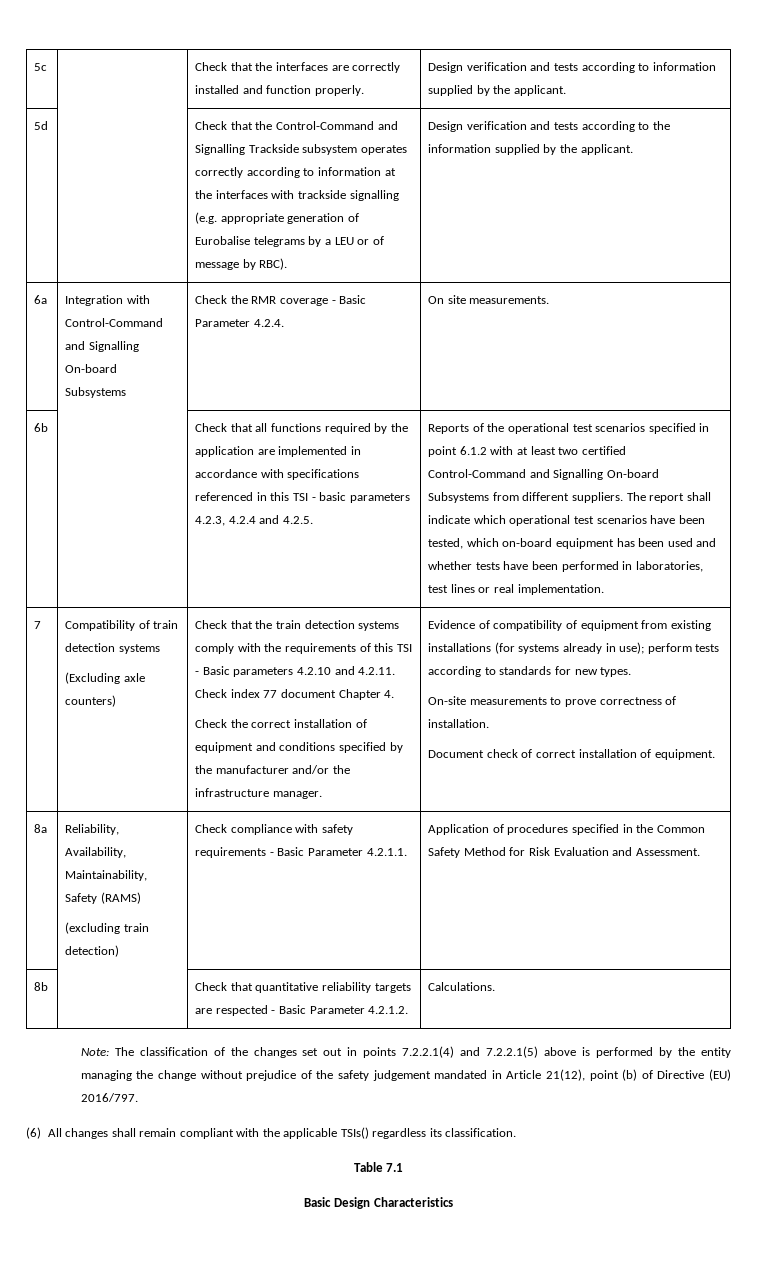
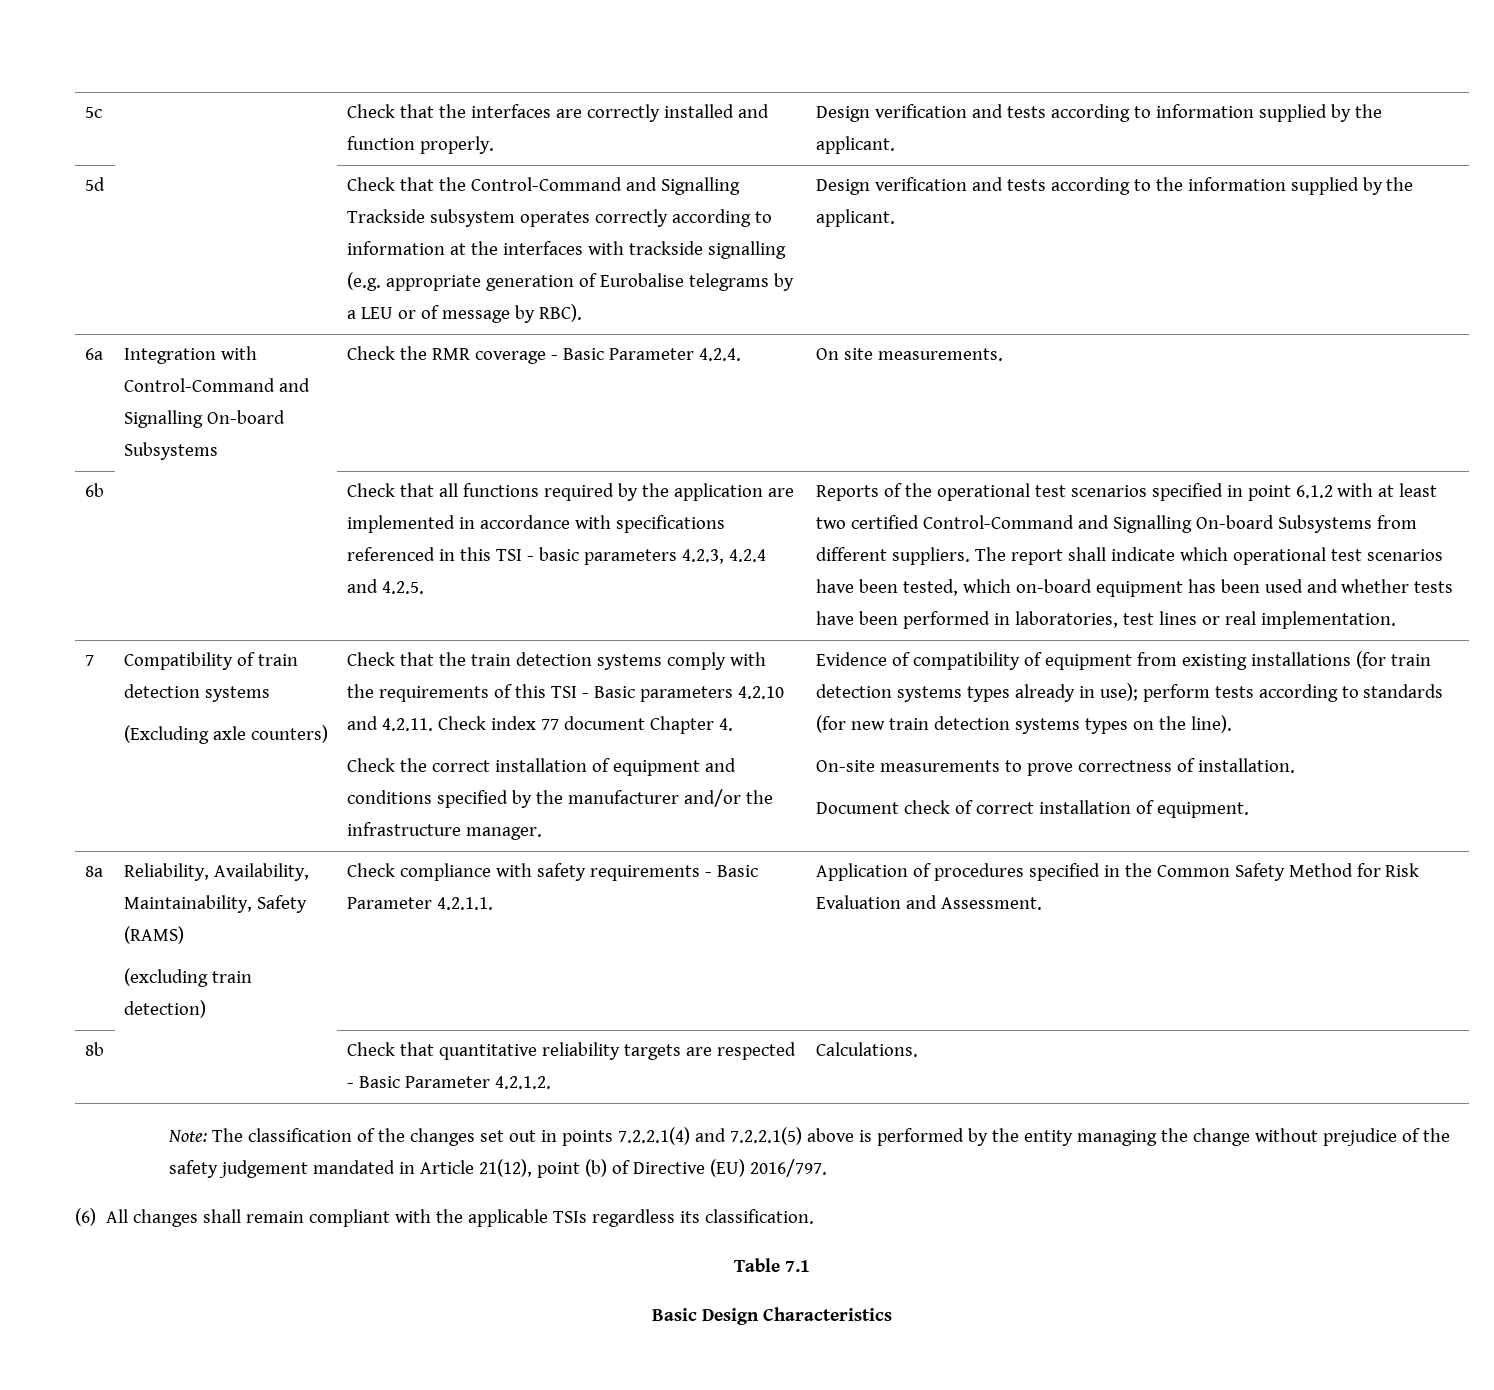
[518,644,560,654] systems -> [1390,654,1431,666] [815,684,1010,702] train detection systems types
[554,666,632,677] for new types. -> [815,715,1232,734] (for new train detection systems types on the line).
[340,1127,369,1139] TSIs() -> [553,1211,588,1223] TSIs

